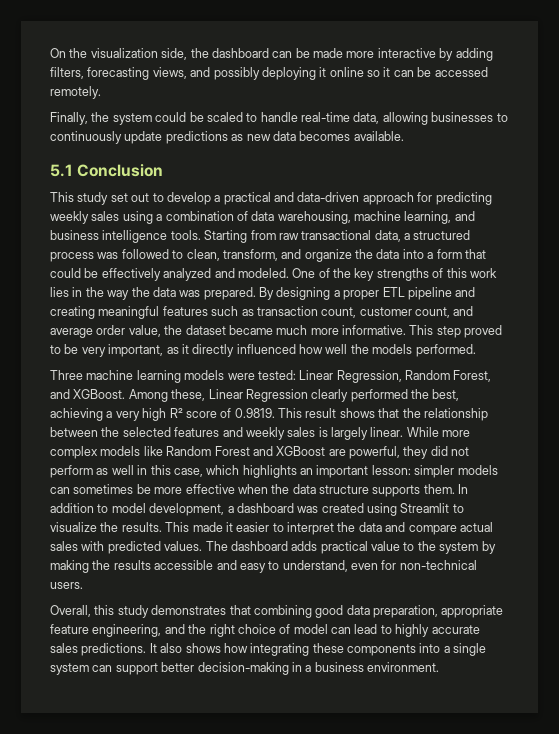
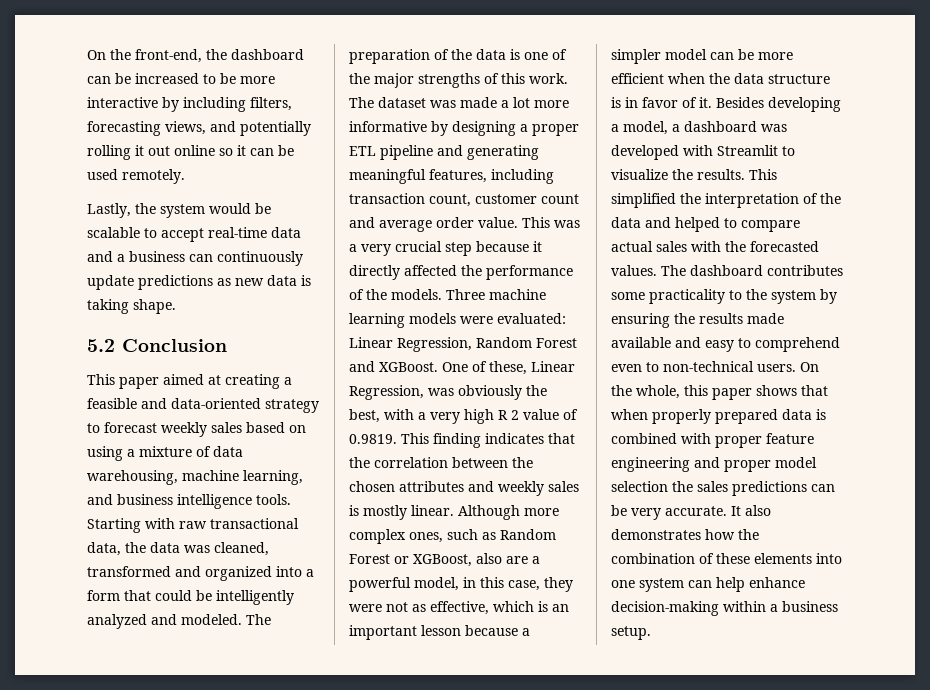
[50,48,188,60] On the visualization side, -> [87,49,202,63] On the front-end,
[313,48,343,58] made -> [135,73,236,84] increased to be
[455,48,493,61] adding -> [183,97,246,112] including
[213,67,327,80] possibly deploying it -> [240,121,311,136] [87,145,170,160] potentially rolling it out
[434,67,488,77] accessed -> [87,169,118,180] used
[50,112,508,125] Finally, the system could be scaled to handle real-time data, allowing businesses to -> [87,203,271,218] [87,227,301,242] [87,251,213,262] Lastly, the system would be scalable to accept real-time data and a business can
[299,131,404,141] [50,164,164,177] [50,192,492,205] [50,211,120,224] becomes available. // 5.1 Conclusion // This study set out to develop a practical and data-driven approach for predicting weekly sales -> [301,275,311,286] [87,299,176,314] [87,339,227,352] [87,374,292,389] [87,398,319,413] [87,422,306,437] is taking shape. // 5.2 Conclusion // This paper aimed at creating a feasible and data-oriented strategy to forecast weekly sales based on
[165,211,234,221] combination -> [139,446,192,457] mixture
[250,230,276,240] from -> [145,518,175,529] with
[404,230,471,240] [50,249,400,262] a structured process was followed to clean, transform, and organize the data -> [125,542,269,556] [87,566,272,581] the data was cleaned, transformed and organized
[101,268,161,281] effectively -> [216,590,294,605] intelligently
[292,268,497,281] [50,287,274,300] One of the key strengths of this work lies in the way the data was prepared. By -> [246,614,271,625] [349,49,567,64] [349,73,568,88] [349,97,569,108] [349,121,448,136] The preparation of the data is one of the major strengths of this work. The dataset was made a lot more informative by
[50,306,254,319] creating meaningful features such as -> [467,145,539,160] [349,169,554,184] generating meaningful features, including
[415,307,450,318] count, -> [541,194,579,204] count
[128,325,503,338] [50,344,476,357] value, the dataset became much more informative. This step proved to be very important, as it directly influenced how well the models performed. // -> [478,217,580,228] [349,241,542,256] [349,265,573,280] [349,289,442,300] value. This was a very crucial step because it directly affected the performance of the models.
[257,370,296,380] tested: -> [497,313,566,324] evaluated:
[453,370,492,382] Forest, -> [536,338,577,348] Forest
[128,389,408,402] Among these, Linear Regression clearly performed -> [442,361,575,375] [349,385,522,400] One of these, Linear Regression, was obviously
[50,408,103,421] achieving -> [384,409,414,420] with
[169,408,217,418] R² score -> [498,409,559,420] R 2 value
[305,408,375,418] result shows -> [433,433,544,448] finding indicates
[423,408,488,421] relationship -> [374,457,448,468] correlation
[122,427,220,437] selected features -> [349,481,464,492] chosen attributes
[331,427,471,440] [50,446,470,459] [50,465,498,478] [50,484,235,494] largely linear. While more complex models like Random Forest and XGBoost are powerful, they did not perform as well in this case, which highlights an important lesson: simpler models can sometimes be more effective -> [363,505,559,520] [349,529,556,544] [349,553,540,567] [349,577,573,592] [349,601,569,615] [349,625,530,640] [611,49,793,64] [611,73,664,84] mostly linear. Although more complex ones, such as Random Forest or XGBoost, also are a powerful model, in this case, they were not as effective, which is an important lesson because a simpler model can be more efficient
[372,484,469,497] [50,503,225,516] supports them. In addition to model development, -> [611,97,841,112] [611,121,668,135] is in favor of it. Besides developing a model,
[321,503,397,516] created using -> [611,145,713,160] developed with
[192,522,334,535] made it easier to interpret -> [611,193,818,208] simplified the interpretation of
(406, 527) none -> [675,217,737,232] helped to
[107,541,161,554] predicted -> [725,241,819,252] the forecasted
[291,541,400,554] adds practical value -> [767,265,843,276] [611,289,725,304] contributes some practicality
[50,560,89,573] making -> [611,313,670,328] ensuring
[154,560,214,570] accessible -> [747,313,784,324] [611,337,671,348] made available
[282,560,397,572] understand, even for -> [755,337,840,352] [611,362,659,372] comprehend even to
[50,605,504,618] [50,624,480,637] [50,643,487,656] [50,662,439,675] // Overall, this study demonstrates that combining good data preparation, appropriate feature engineering, and the right choice of model can lead to highly accurate sales predictions. It also shows how integrating these components into a single system can support better decision-making in a business environment. -> [800,362,819,372] [611,385,828,400] [611,409,826,424] [611,433,814,448] [611,457,817,472] [611,481,835,496] [611,505,771,520] [611,529,759,540] [611,553,842,564] [611,577,805,592] [611,601,838,616] [611,626,651,640] On the whole, this paper shows that when properly prepared data is combined with proper feature engineering and proper model selection the sales predictions can be very accurate. It also demonstrates how the combination of these elements into one system can help enhance decision-making within a business setup.

